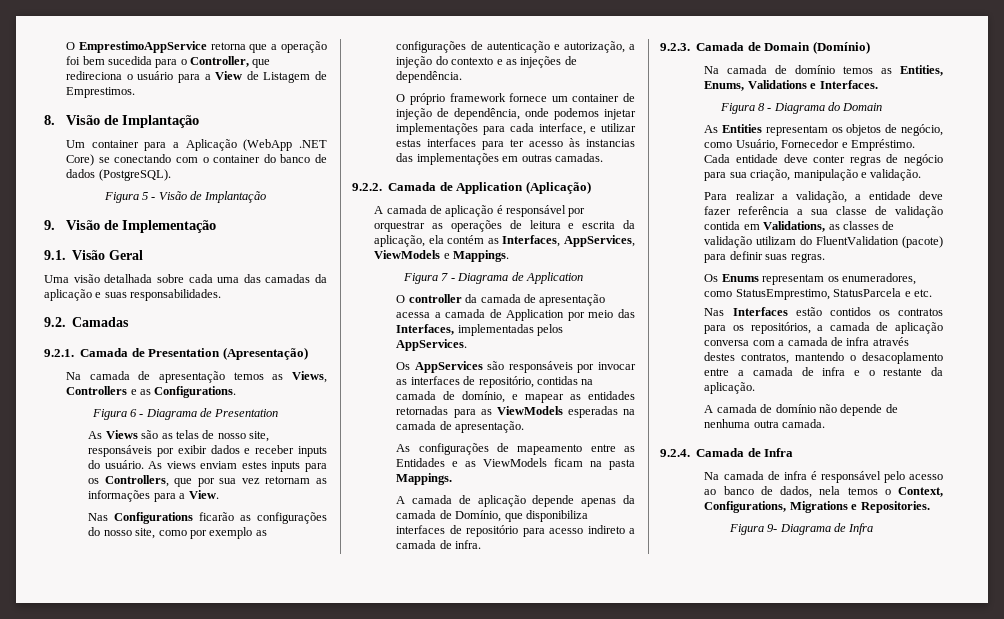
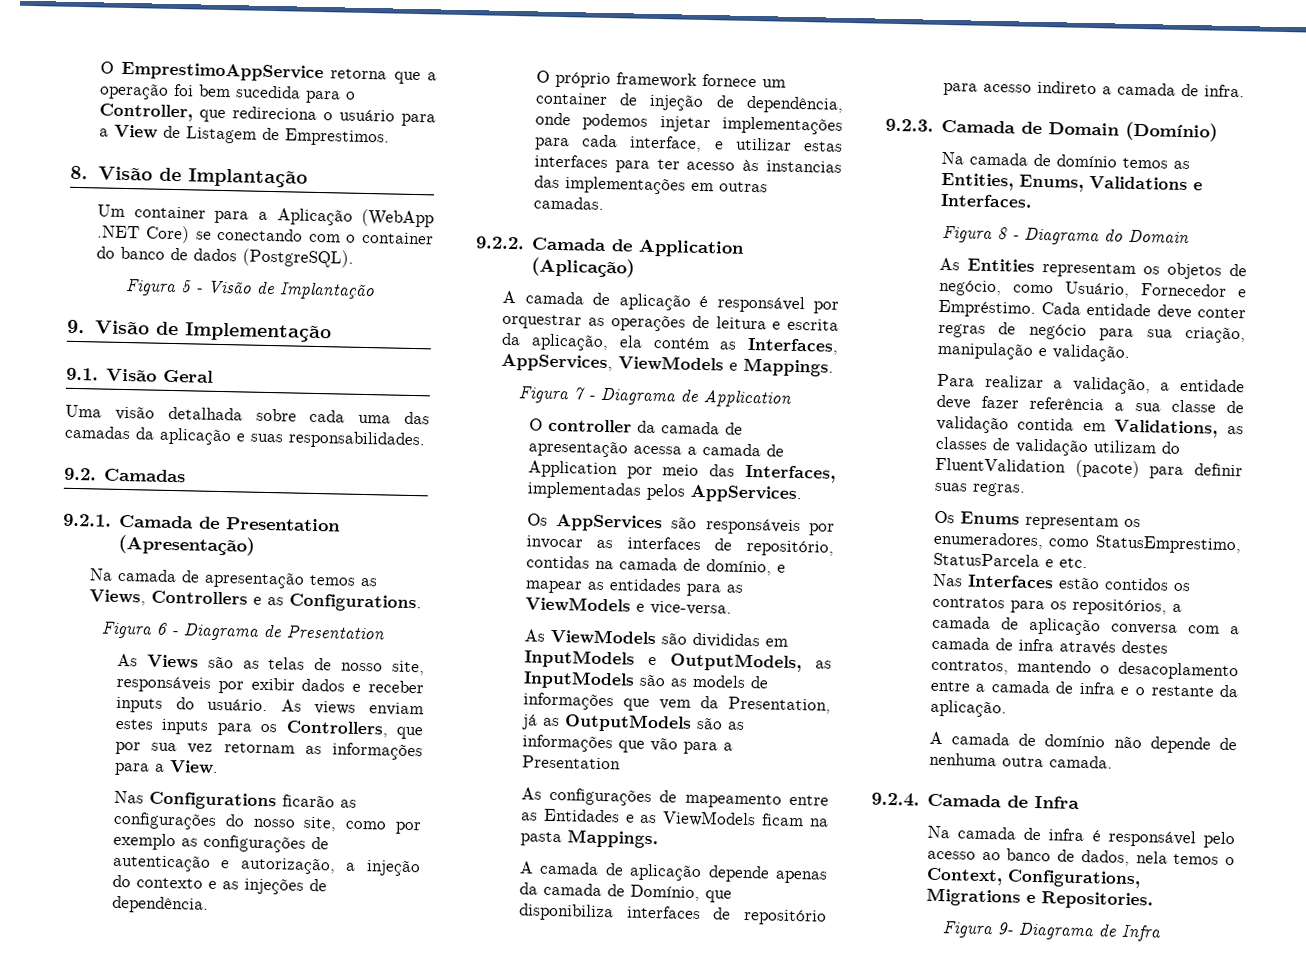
[396,406,449,415] retornadas -> (682, 585) none
[567,406,635,418] [396,421,525,433] esperadas na camada de apresentação. -> [635,600,732,616] [523,628,788,649] [523,649,832,673] [522,670,769,690] [522,692,831,714] [520,713,745,733] [521,734,733,755] [521,755,621,770] e vice-versa. // As ViewModels são divididas em InputModels e OutputModels, as InputModels são as models de informações que vem da Presentation, já as OutputModels são as informações que vão para a Presentation

